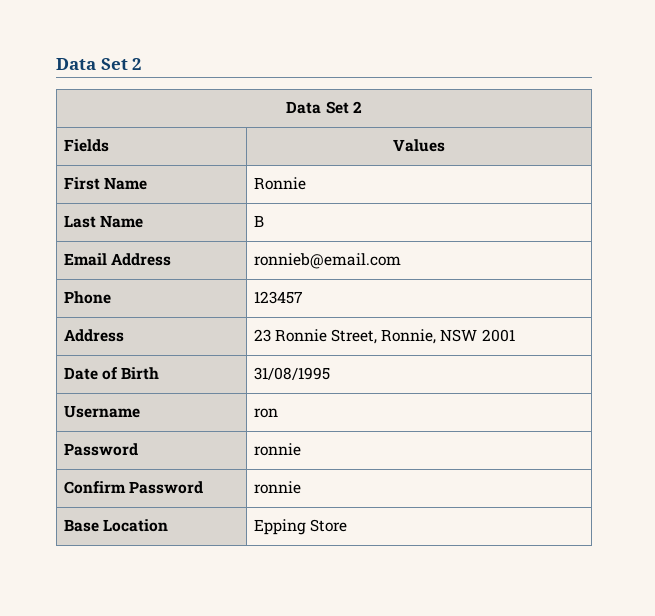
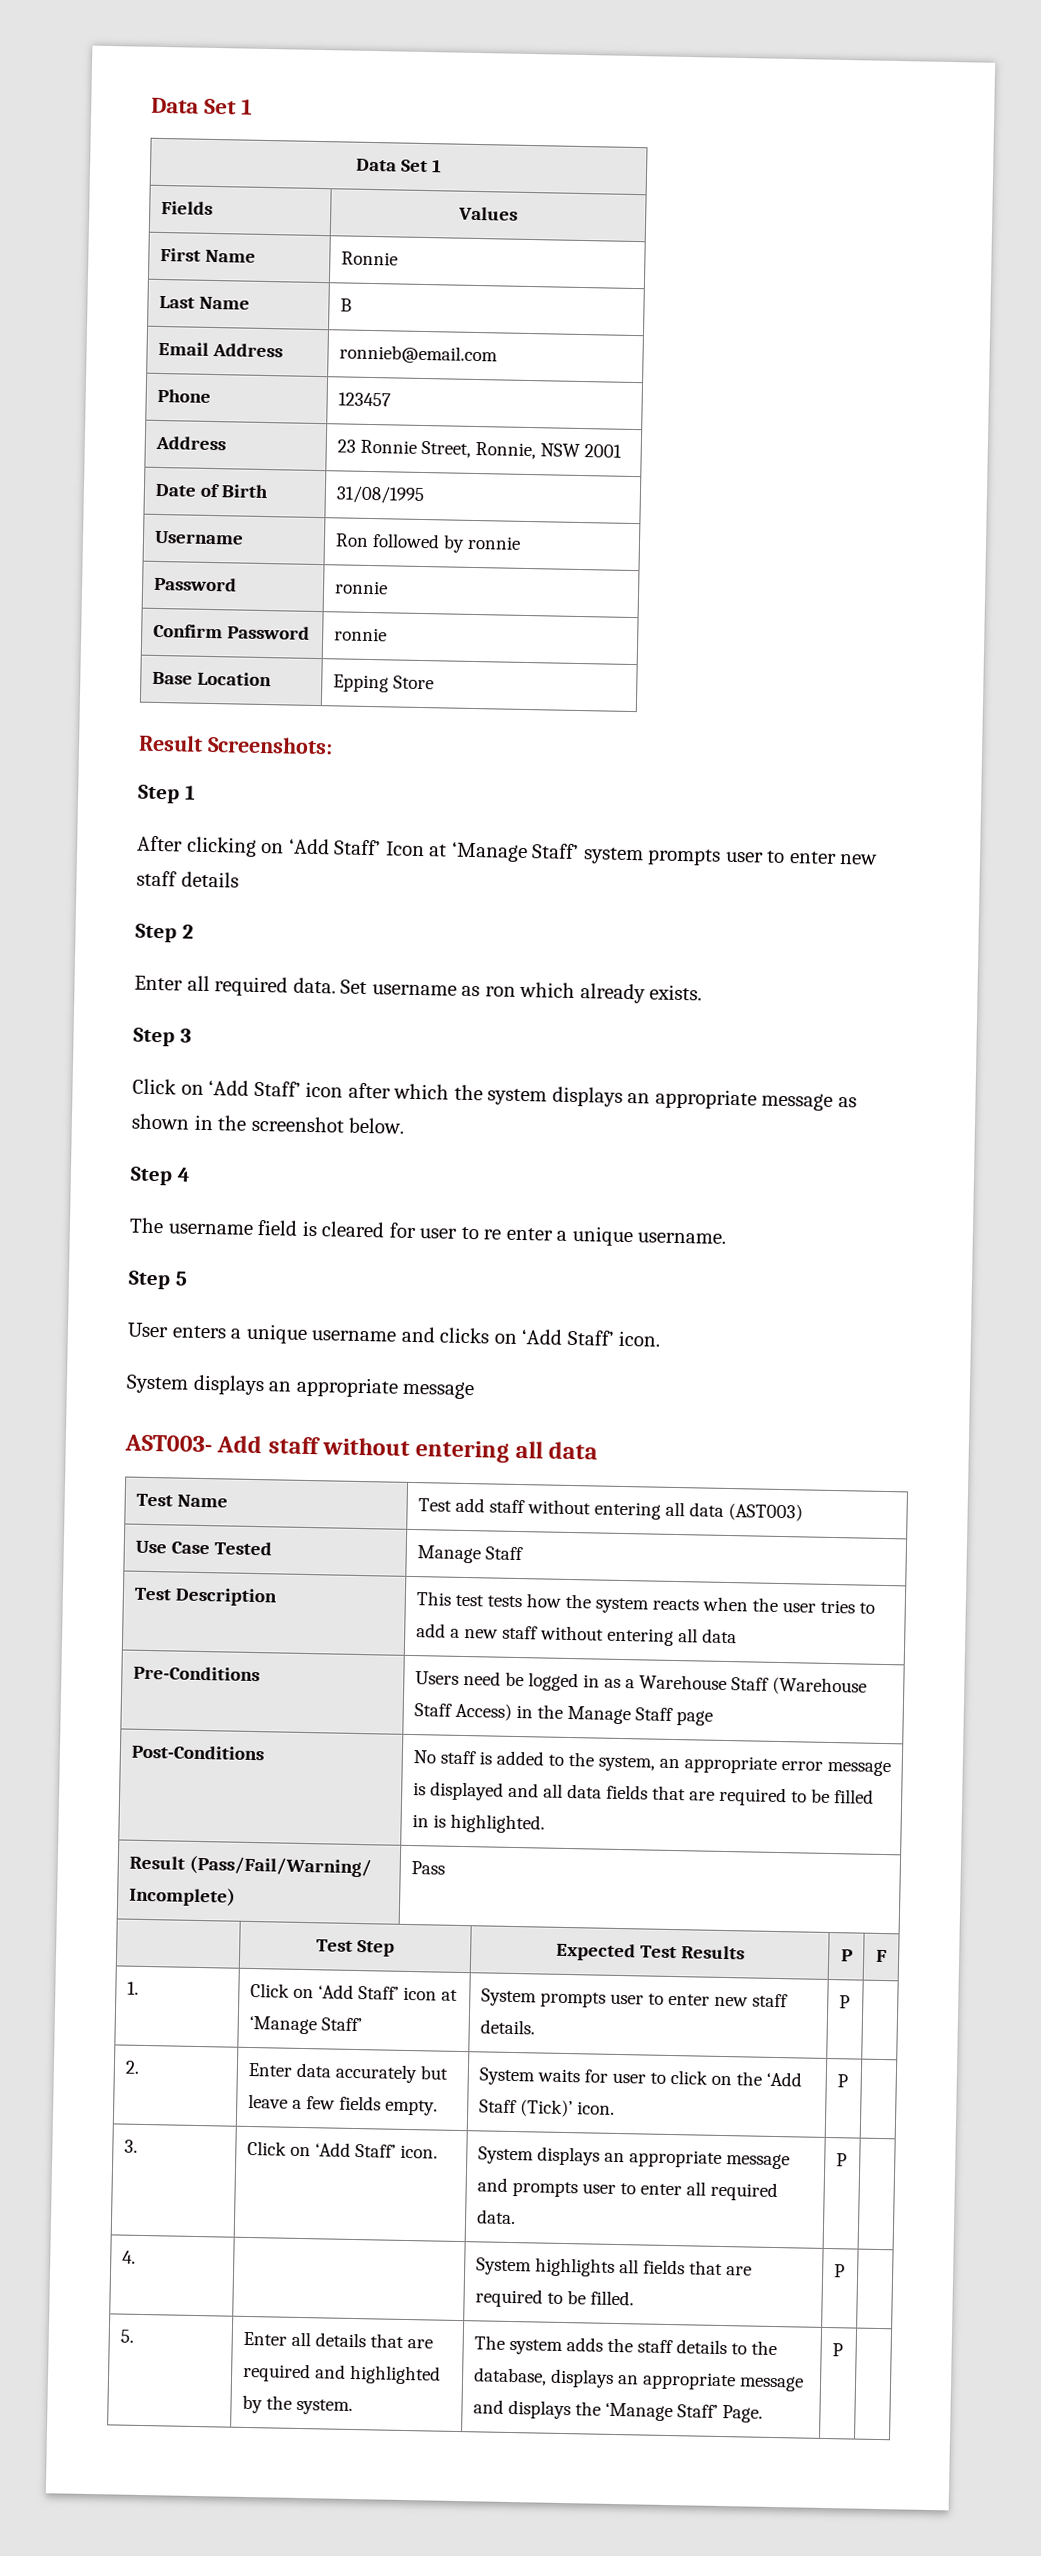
[56,58,143,70] [286,101,362,114] Data Set 2 // Data Set 2 -> [151,97,254,115] [356,158,442,173] Data Set 1 // Data Set 1
[253,408,278,418] ron -> [334,533,521,553] Ron followed by ronnie
(347, 525) none -> [138,734,333,755] [137,784,196,804] [137,835,879,866] [136,870,239,888] [135,923,194,943] [134,975,703,1004] [133,1027,192,1047] [132,1078,857,1111] [131,1113,406,1134] [130,1166,191,1186] [129,1217,727,1247] [128,1270,188,1290] [127,1322,662,1347] [126,1374,476,1400] [124,1434,599,1463] [135,1493,228,1508] [417,1497,803,1522] [134,1540,272,1556] [416,1545,523,1564] [133,1587,278,1607] [415,1591,875,1614] [415,1623,737,1646] [132,1665,260,1682] [414,1670,867,1696] [413,1702,713,1726] [130,1744,265,1761] [412,1750,891,1777] [412,1781,874,1807] [411,1813,545,1834] [128,1855,372,1878] [128,1886,236,1907] [410,1861,445,1875] [316,1939,395,1957] [555,1942,745,1962] [840,1949,853,1962] [876,1949,887,1963] [126,1981,139,1995] [249,1982,458,2001] [248,2015,362,2035] [480,1988,788,2008] [479,2019,535,2035] [838,1995,850,2009] [124,2060,140,2074] [247,2062,449,2084] [247,2093,438,2116] [478,2067,802,2087] [478,2099,615,2118] [836,2074,848,2088] [123,2139,138,2153] [246,2140,438,2159] [477,2146,790,2170] [476,2177,778,2202] [476,2209,516,2225] [835,2153,847,2167] [121,2250,136,2264] [475,2257,752,2277] [474,2288,634,2308] [833,2264,845,2278] [119,2329,134,2343] [242,2331,433,2349] [241,2362,441,2385] [241,2394,353,2416] [473,2335,777,2356] [472,2367,804,2392] [472,2399,763,2423] [831,2343,843,2357] // Result Screenshots: // Step 1 // After clicking on ‘Add Staff’ Icon at ‘Manage Staff’ system prompts user to enter new staff details // Step 2 // Enter all required data. Set username as ron which already exists. // Step 3 // Click on ‘Add Staff’ icon after which the system displays an appropriate message as shown in the screenshot below. // Step 4 // The username field is cleared for user to re enter a unique username. // Step 5 // User enters a unique username and clicks on ‘Add Staff’ icon. // System displays an appropriate message // AST003- Add staff without entering all data // Test Name | Test add staff without entering all data (AST003) // Use Case Tested | Manage Staff // Test Description | This test tests how the system reacts when the user tries to add a new staff without entering all data // Pre-Conditions | Users need be logged in as a Warehouse Staff (Warehouse Staff Access) in the Manage Staff page // Post-Conditions | No staff is added to the system, an appropriate error message is displayed and all data fields that are required to be filled in is highlighted. // Result (Pass/Fail/Warning/ Incomplete) | Pass // | Test Step | Expected Test Results | P | F // 1. | Click on ‘Add Staff’ icon at ‘Manage Staff’ | System prompts user to enter new staff details. | P | // 2. | Enter data accurately but leave a few fields empty. | System waits for user to click on the ‘Add Staff (Tick)’ icon. | P | // 3. | Click on ‘Add Staff’ icon. | System displays an appropriate message and prompts user to enter all required data. | P | // 4. | | System highlights all fields that are required to be filled. | P | // 5. | Enter all details that are required and highlighted by the system. | The system adds the staff details to the database, displays an appropriate message and displays the ‘Manage Staff’ Page. | P |

